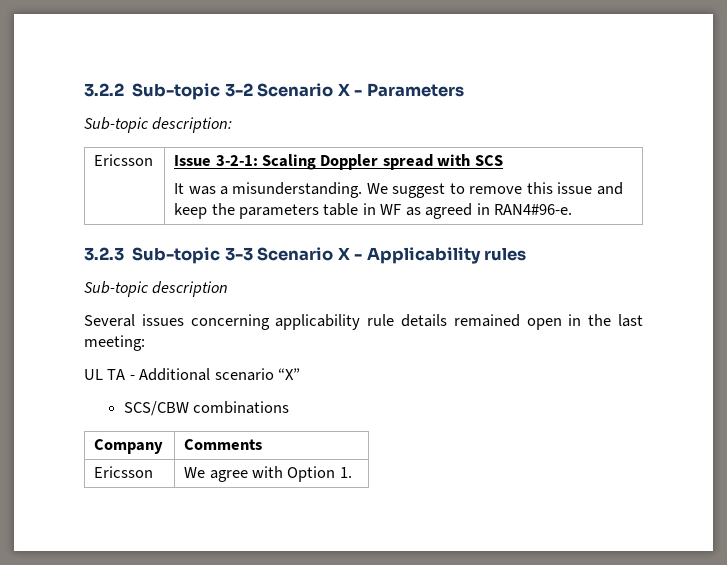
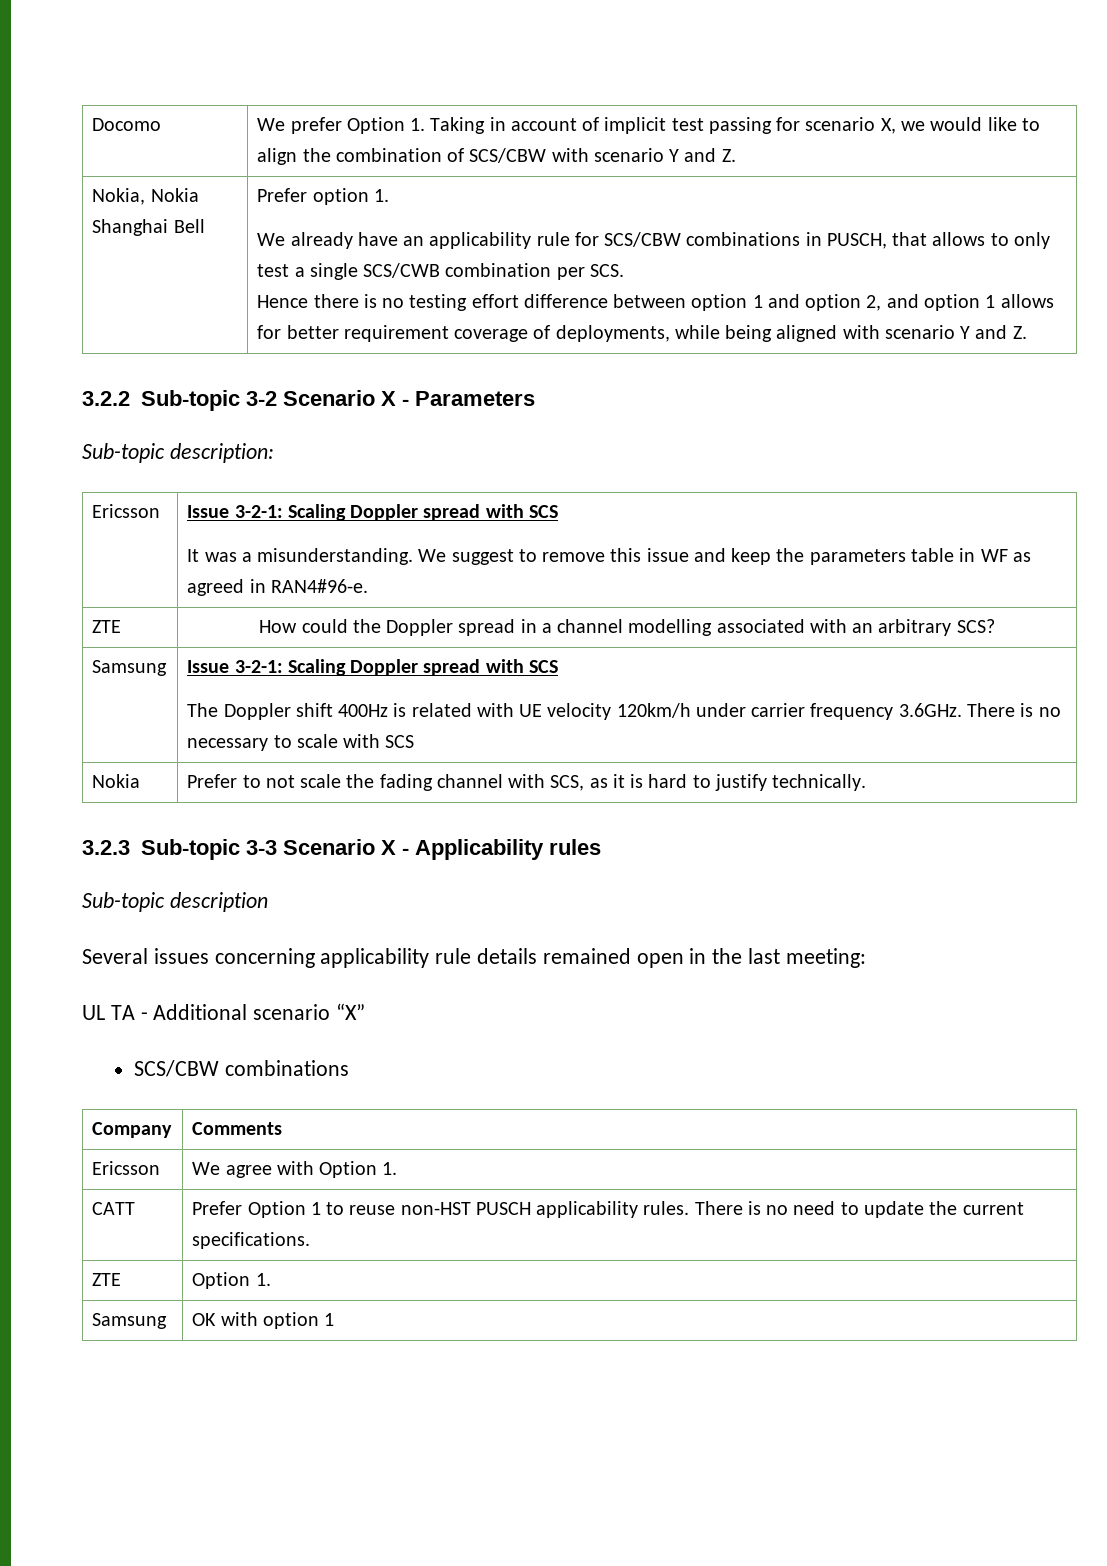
(84, 90) none -> [92,118,162,131] [257,117,1040,134] [257,148,736,165] [92,188,199,205] [92,219,205,236] [257,188,389,205] [257,232,1051,249] [257,263,624,280] [257,294,1054,311] [257,325,1027,342] Docomo | We prefer Option 1. Taking in account of implicit test passing for scenario X, we would like to align the combination of SCS/CBW with scenario Y and Z. // Nokia, Nokia Shanghai Bell | Prefer option 1. // We already have an applicability rule for SCS/CBW combinations in PUSCH, that allows to only test a single SCS/CWB combination per SCS. // Hence there is no testing effort difference between option 1 and option 2, and option 1 allows for better requirement coverage of deployments, while being aligned with scenario Y and Z. //
(573, 209) none -> [92,620,122,633] [259,619,995,636] [92,660,168,676] [187,659,558,676] [187,703,1061,720] [187,734,415,751] [92,774,141,788] [187,774,867,791] // ZTE | How could the Doppler spread in a channel modelling associated with an arbitrary SCS? // Samsung | Issue 3-2-1: Scaling Doppler spread with SCS // The Doppler shift 400Hz is related with UE velocity 120km/h under carrier frequency 3.6GHz. There is no necessary to scale with SCS // Nokia | Prefer to not scale the fading channel with SCS, as it is hard to justify technically.
(352, 472) none -> [92,1202,136,1215] [192,1201,1024,1218] [192,1232,311,1249] [92,1273,122,1286] [192,1272,271,1289] [92,1313,168,1329] [192,1312,335,1329] // CATT | Prefer Option 1 to reuse non-HST PUSCH applicability rules. There is no need to update the current specifications. // ZTE | Option 1. // Samsung | OK with option 1

